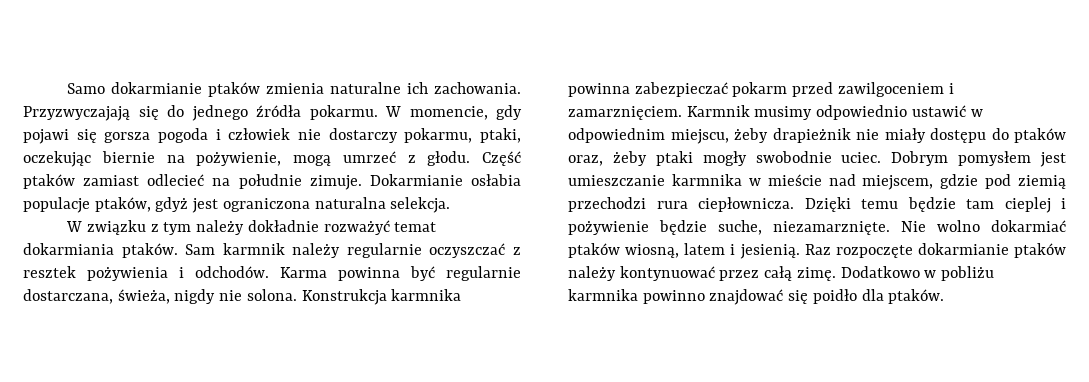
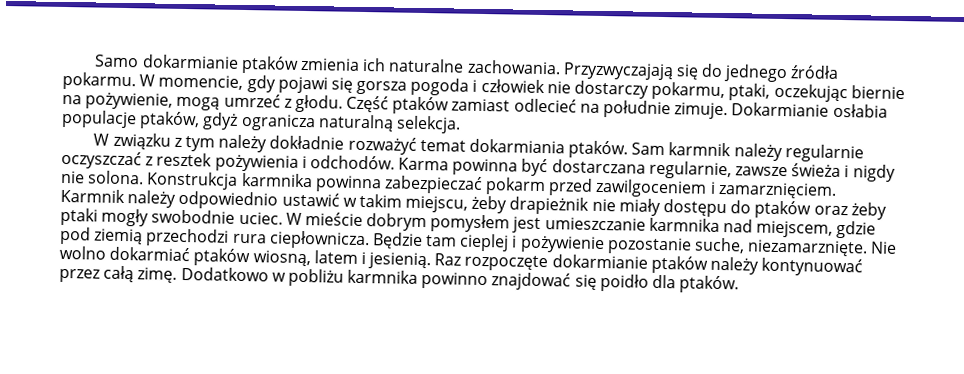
[330,82,429,94] naturalne ich -> [362,57,465,73] ich naturalne
[192,197,386,213] jest ograniczona naturalna -> [240,113,394,132] ogranicza naturalną
[446,266,521,281] [23,289,170,304] regularnie dostarczana, świeża, -> [551,159,850,180] dostarczana regularnie, zawsze świeża i
[754,106,813,120] musimy -> [127,190,177,208] należy
[568,128,665,143] odpowiednim -> [358,193,402,208] takim
[568,155,603,166] oraz, -> [813,205,848,216] oraz
[891,151,949,166] Dobrym -> [285,212,428,232] W mieście dobrym
[748,174,822,186] w mieście -> (720, 224) none
[804,197,956,212] Dzięki temu będzie -> [371,232,423,250] Będzie
[659,220,707,235] będzie -> [606,237,692,255] pozostanie

